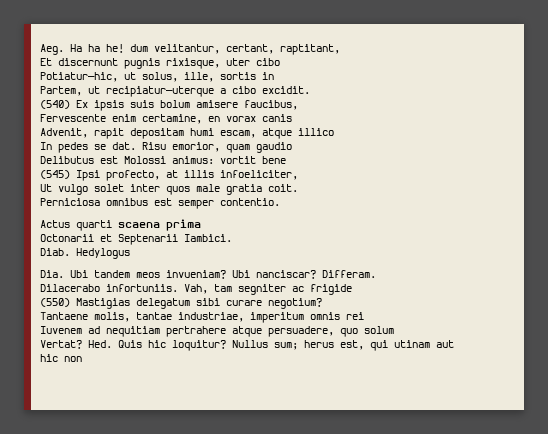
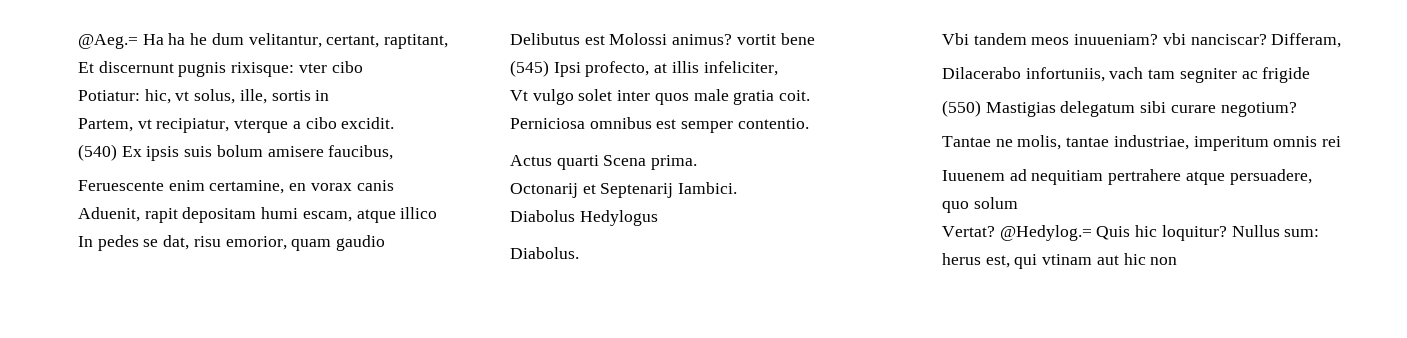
[40,44,64,55] Aeg. -> [78,34,138,49] @Aeg.=
[106,44,124,53] he! -> [190,33,208,45] he
[166,58,250,69] rixisque, uter -> [231,62,327,77] rixisque: vter
[40,72,136,82] Potiatur—hic, ut -> [78,89,190,104] Potiatur: hic, vt
[88,86,214,97] ut recipiatur—uterque -> [137,118,289,133] vt recipiatur, vterque
[40,114,106,122] Fervescente -> [78,180,164,191] Feruescente
[40,128,88,138] Advenit, -> [78,207,140,222] Aduenit,
[112,142,166,150] dat. Risu -> [163,235,221,250] dat, risu
[172,156,214,164] animus: -> [672,34,733,45] animus?
[220,170,298,180] [40,184,52,192] infoeliciter, // Ut -> [703,61,778,76] [510,90,528,101] infeliciter, // Vt
[118,219,201,231] [40,234,178,245] scaena prima // Octonarii et Septenarii -> [603,155,698,170] [510,183,674,198] Scena prima. // Octonarij et Septenarij
[40,248,70,256] Diab. -> [510,210,575,222] Diabolus
[40,270,376,279] Dia. Ubi tandem meos invueniam? Ubi nanciscar? Differam. -> [510,247,579,259] [942,33,1342,48] Diabolus. // Vbi tandem meos inuueniam? vbi nanciscar? Differam,
[106,284,208,294] infortuniis. Vah, -> [1025,67,1144,82] infortuniis, vach
[40,312,88,320] Tantaene -> [942,136,1013,147] Tantae ne
[40,326,82,334] Iuvenem -> [942,170,1005,181] Iuuenem
[88,340,112,348] Hed. -> [999,225,1092,241] @Hedylog.=
[274,342,298,350] sum; -> [1284,229,1320,237] sum:
[394,340,430,348] utinam -> [1042,254,1093,265] vtinam

